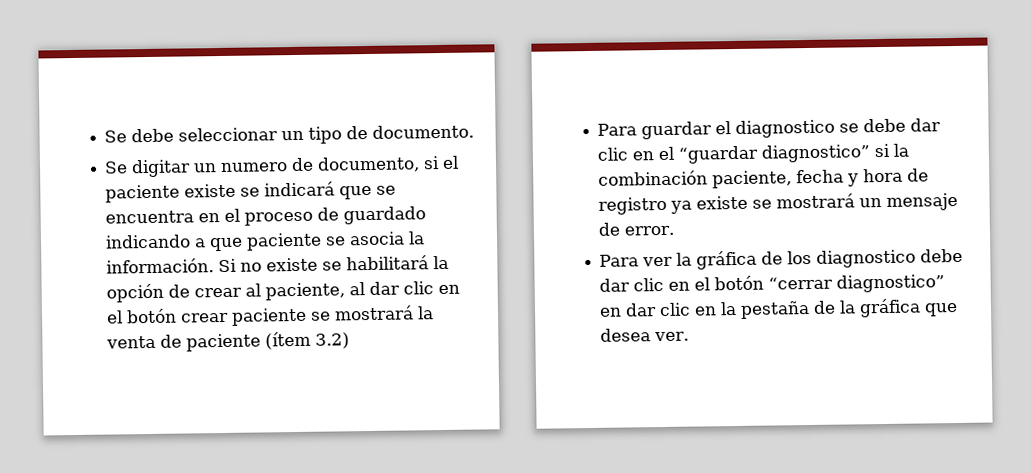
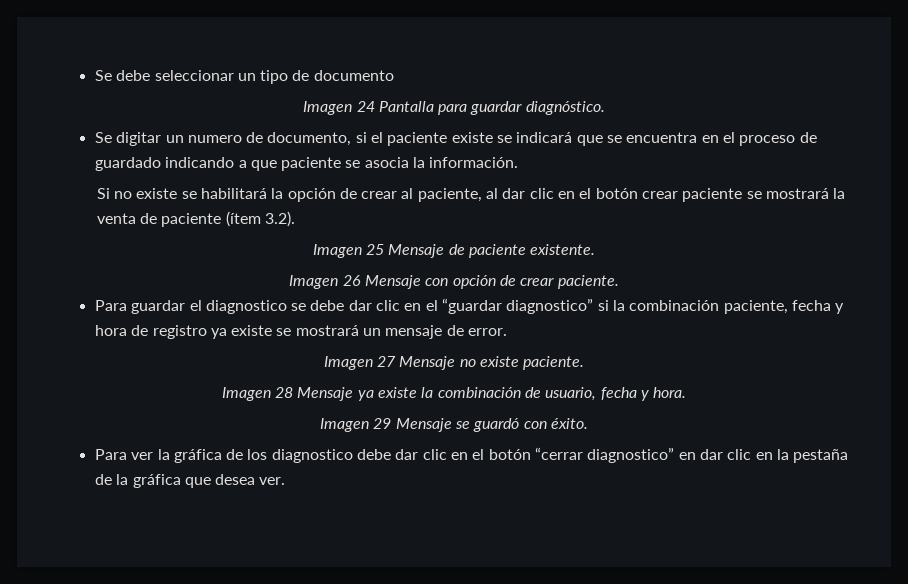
[372,124,475,139] documento. -> [313,70,394,81] [303,101,605,115] documento // Imagen 24 Pantalla para guardar diagnóstico.
(215, 266) none -> (519, 162) //
[315,332,351,349] 3.2) -> [264,211,295,227] [312,244,596,258] [289,275,619,289] 3.2). // Imagen 25 Mensaje de paciente existente. // Imagen 26 Mensaje con opción de crear paciente.
(675, 230) none -> [323,356,585,370] [221,387,687,401] [320,418,588,432] // Imagen 27 Mensaje no existe paciente. // Imagen 28 Mensaje ya existe la combinación de usuario, fecha y hora. // Imagen 29 Mensaje se guardó con éxito.

